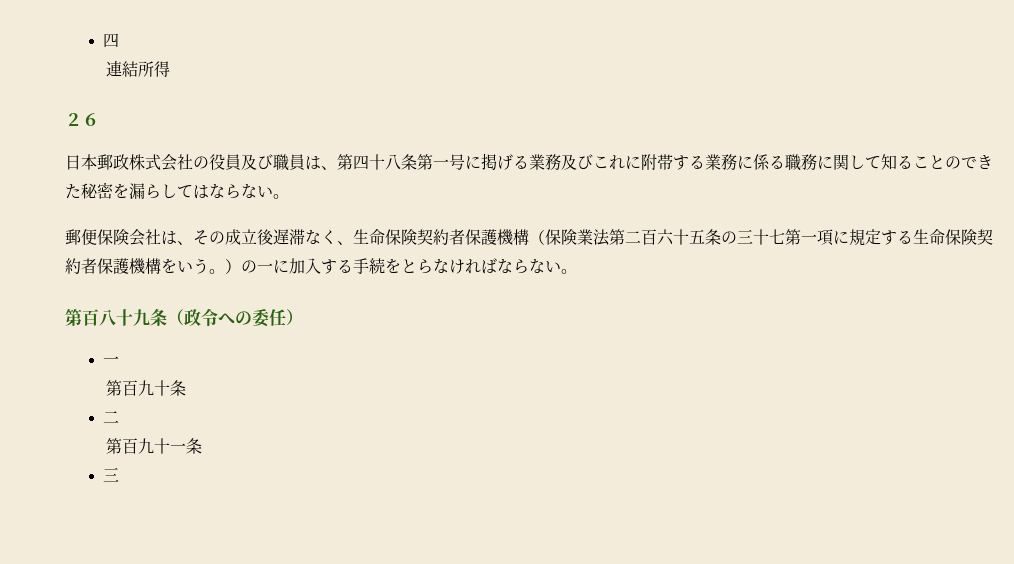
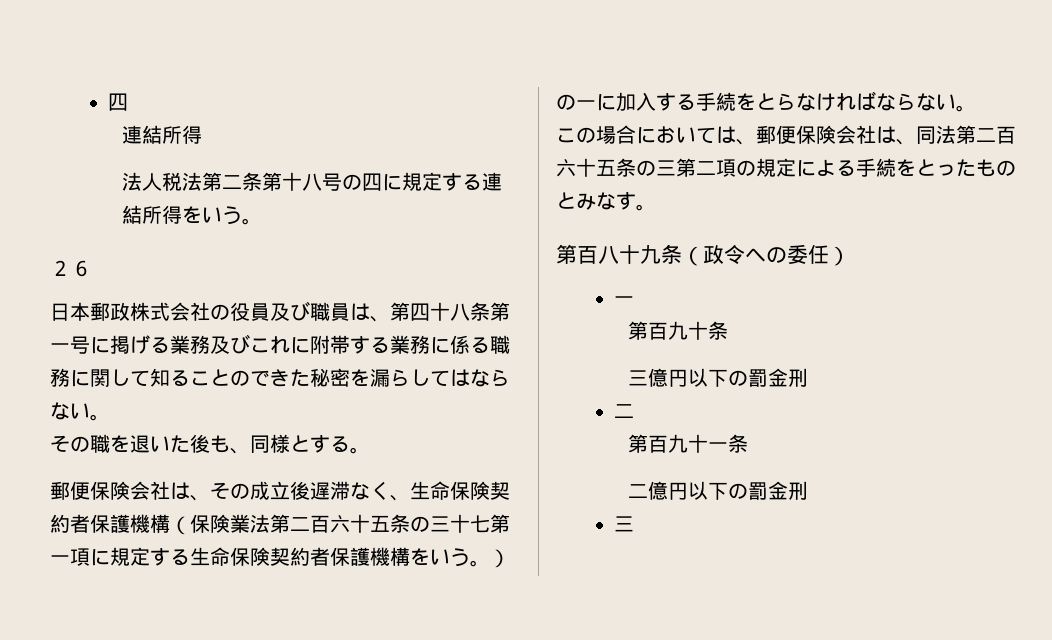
(170, 69) none -> [121,172,502,191] [121,205,262,225] // 法人税法第二条第十八号の四に規定する連結所得をいう。
(289, 196) none -> [50,434,370,454] // その職を退いた後も、同様とする。
(577, 271) none -> [556,125,1016,145] [556,158,1016,177] [556,192,656,211] // この場合においては、郵便保険会社は、同法第二百六十五条の三第二項の規定による手続をとったものとみなす。
(186, 388) none -> [627,368,808,387] // 三億円以下の罰金刑
(202, 446) none -> [627,481,808,500] // 二億円以下の罰金刑

